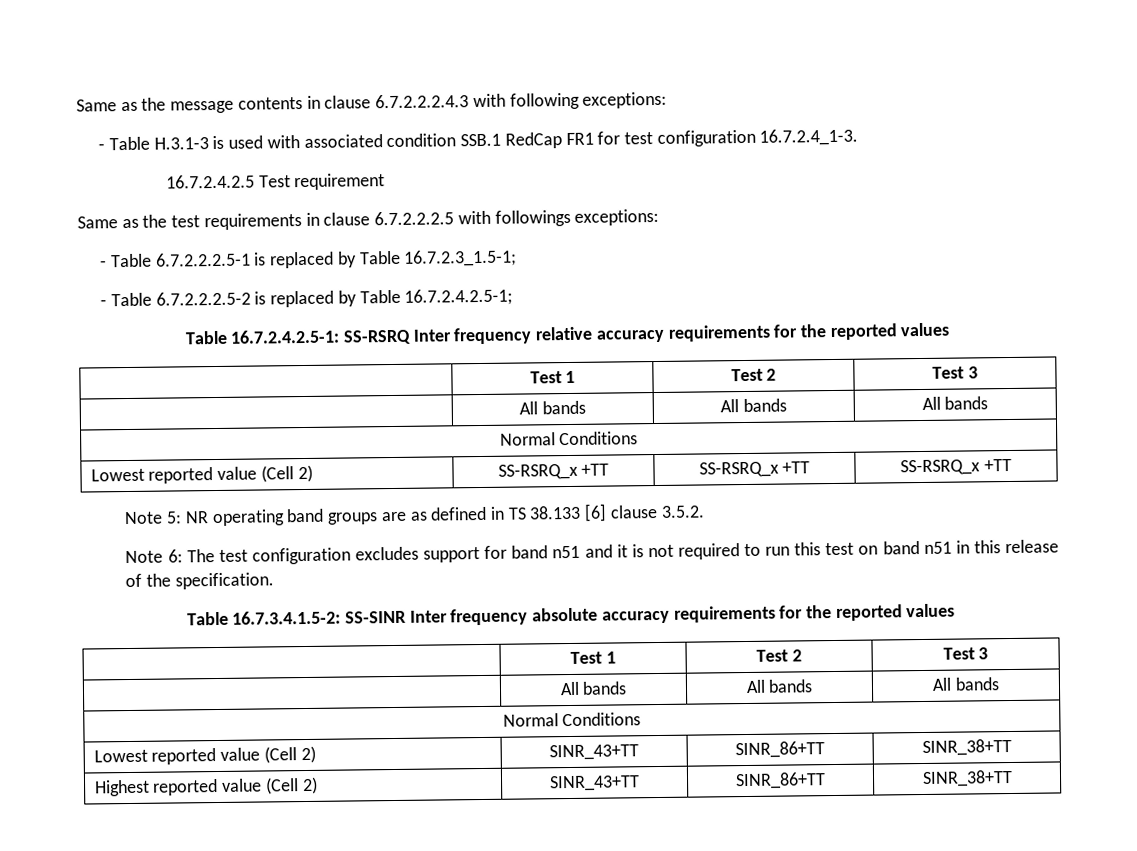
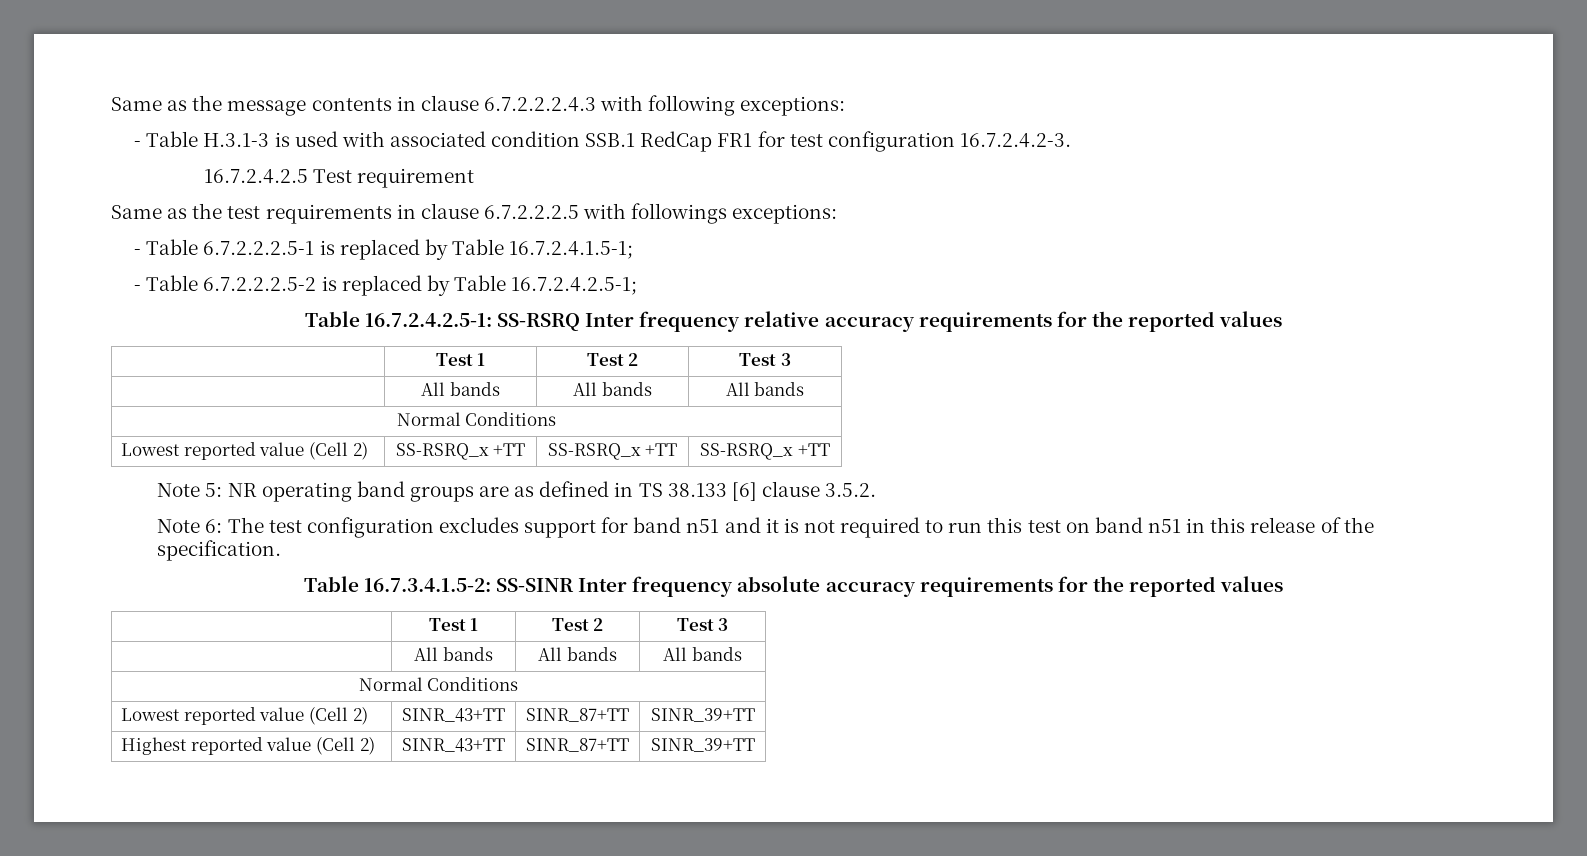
[759,128,859,146] 16.7.2.4_1-3. -> [959,133,1071,148] 16.7.2.4.2-3.
[404,249,518,267] 16.7.2.3_1.5-1; -> [509,241,634,259] 16.7.2.4.1.5-1;
[735,741,825,759] [921,738,1012,757] SINR_86+TT | SINR_38+TT -> [526,708,629,722] [650,708,755,722] SINR_87+TT | SINR_39+TT
[735,772,826,790] [921,769,1013,788] SINR_86+TT | SINR_38+TT -> [526,738,629,752] [650,738,755,752] SINR_87+TT | SINR_39+TT

